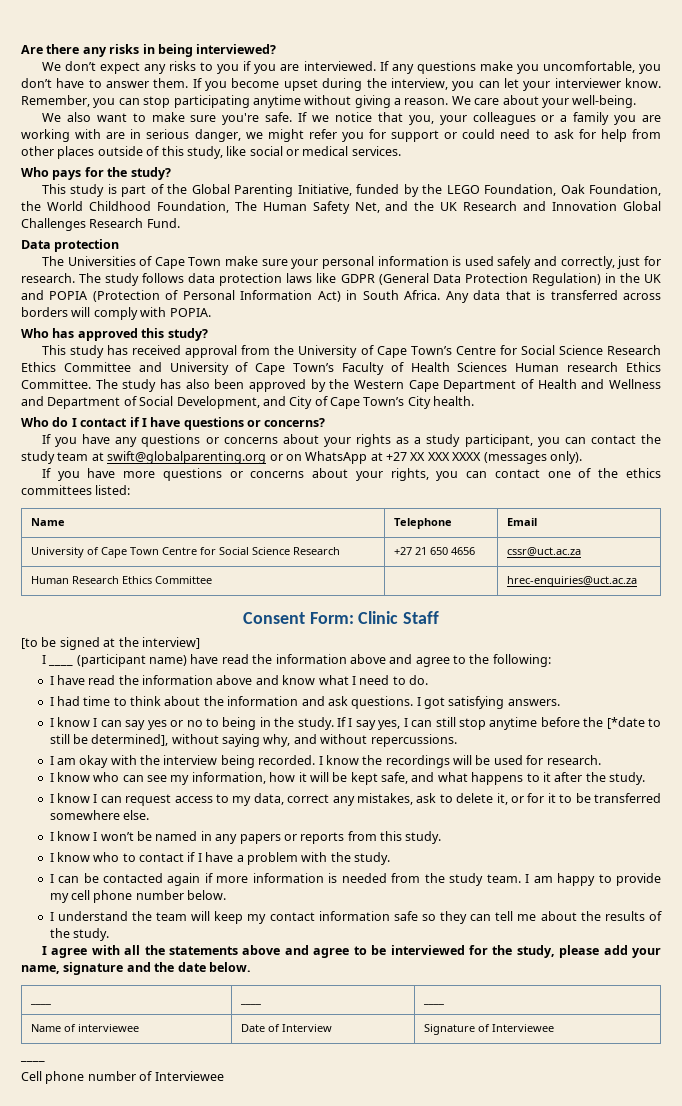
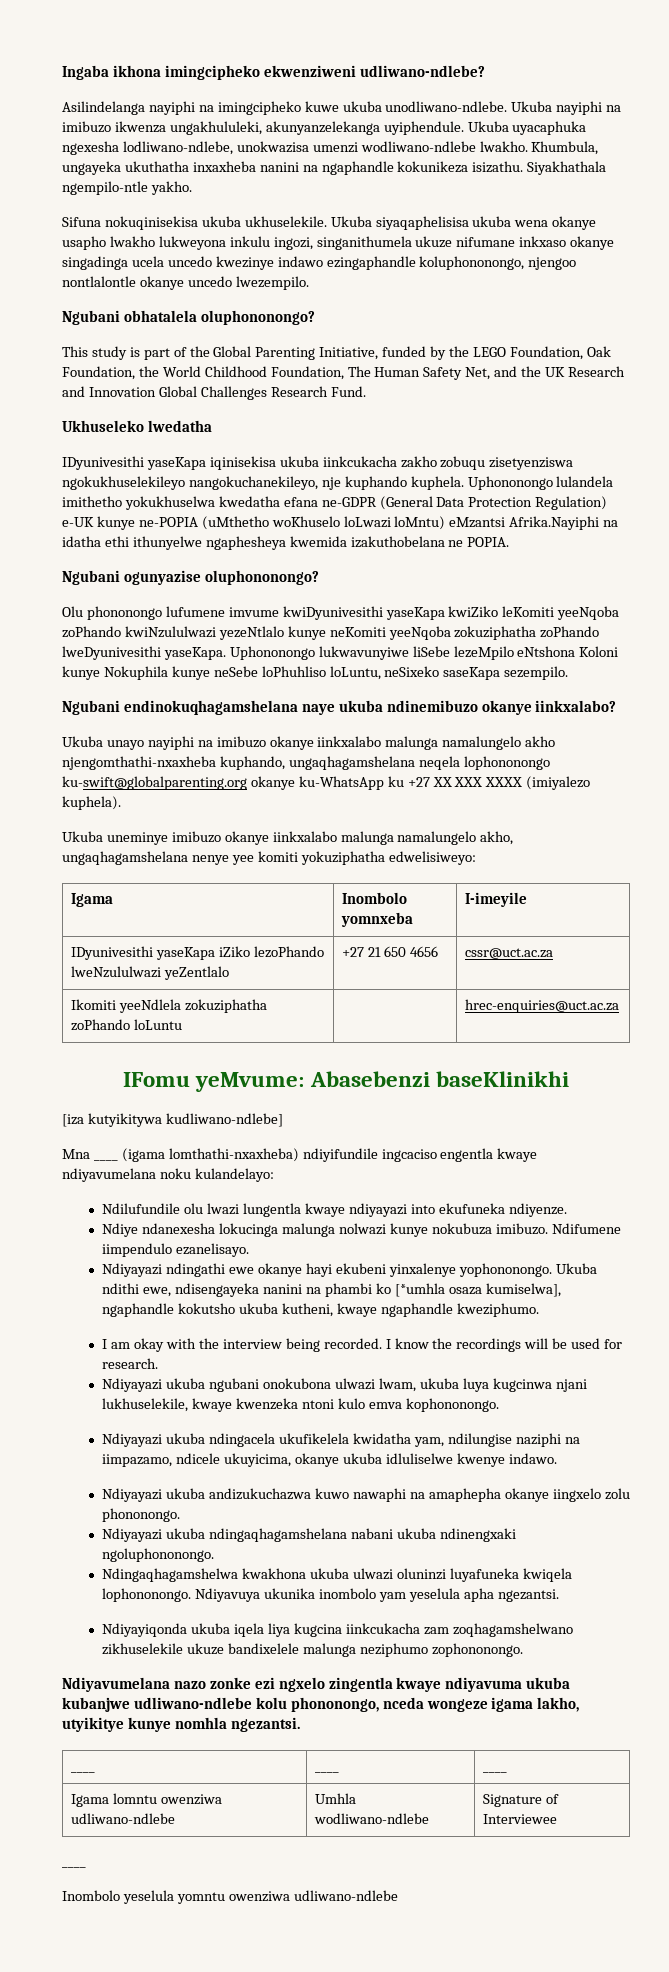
[21,44,277,57] [41,61,661,74] [21,78,662,91] [21,95,637,108] [41,112,662,125] [21,129,661,142] [21,146,401,159] [21,167,171,180] Are there any risks in being interviewed? // We don’t expect any risks to you if you are interviewed. If any questions make you uncomfortable, you don’t have to answer them. If you become upset during the interview, you can let your interviewer know. Remember, you can stop participating anytime without giving a reason. We care about your well-being. // We also want to make sure you're safe. If we notice that you, your colleagues or a family you are working with are in serious danger, we might refer you for support or could need to ask for help from other places outside of this study, like social or medical services. // Who pays for the study? -> [62,65,485,80] [62,101,622,115] [62,121,587,135] [62,141,599,155] [62,161,607,175] [62,181,192,195] [62,216,597,230] [62,236,615,250] [62,256,577,270] [62,276,309,290] [62,310,315,325] Ingaba ikhona imingcipheko ekwenziweni udliwano-ndlebe? // Asilindelanga nayiphi na imingcipheko kuwe ukuba unodliwano-ndlebe. Ukuba nayiphi na imibuzo ikwenza ungakhululeki, akunyanzelekanga uyiphendule. Ukuba uyacaphuka ngexesha lodliwano-ndlebe, unokwazisa umenzi wodliwano-ndlebe lwakho. Khumbula, ungayeka ukuthatha inxaxheba nanini na ngaphandle kokunikeza isizathu. Siyakhathala ngempilo-ntle yakho. // Sifuna nokuqinisekisa ukuba ukhuselekile. Ukuba siyaqaphelisisa ukuba wena okanye usapho lwakho lukweyona inkulu ingozi, singanithumela ukuze nifumane inkxaso okanye singadinga ucela uncedo kwezinye indawo ezingaphandle koluphononongo, njengoo nontlalontle okanye uncedo lwezempilo. // Ngubani obhatalela oluphononongo?
[21,239,120,252] [41,256,661,269] [21,273,662,286] [21,290,661,303] [21,307,211,320] [21,328,208,341] [41,345,661,358] [21,362,661,375] [21,379,661,392] [21,396,475,409] [21,417,326,430] [41,434,661,447] [21,451,582,464] [41,468,661,481] [21,485,131,495] [30,518,65,526] [393,518,452,529] [506,518,537,526] [30,547,340,558] Data protection // The Universities of Cape Town make sure your personal information is used safely and correctly, just for research. The study follows data protection laws like GDPR (General Data Protection Regulation) in the UK and POPIA (Protection of Personal Information Act) in South Africa. Any data that is transferred across borders will comply with POPIA. // Who has approved this study? // This study has received approval from the University of Cape Town’s Centre for Social Science Research Ethics Committee and University of Cape Town’s Faculty of Health Sciences Human research Ethics Committee. The study has also been approved by the Western Cape Department of Health and Wellness and Department of Social Development, and City of Cape Town’s City health. // Who do I contact if I have questions or concerns? // If you have any questions or concerns about your rights as a study participant, you can contact the study team at swift@globalparenting.org or on WhatsApp at +27 XX XXX XXXX (messages only). // If you have more questions or concerns about your rights, you can contact one of the ethics committees listed: // Name | Telephone | Email // University of Cape Town Centre for Social Science Research -> [62,420,212,432] [62,456,574,470] [62,476,614,490] [62,496,608,510] [62,516,619,530] [62,536,510,550] [62,570,319,585] [62,606,620,620] [62,626,600,640] [62,646,619,660] [62,666,569,680] [62,700,617,715] [62,736,556,750] [62,756,550,770] [62,776,591,790] [62,796,121,810] [62,831,514,845] [62,851,476,865] [70,893,113,907] [341,892,407,904] [340,912,413,927] [464,892,527,907] [70,946,324,960] [70,966,229,980] Ukhuseleko lwedatha // IDyunivesithi yaseKapa iqinisekisa ukuba iinkcukacha zakho zobuqu zisetyenziswa ngokukhuselekileyo nangokuchanekileyo, nje kuphando kuphela. Uphononongo lulandela imithetho yokukhuselwa kwedatha efana ne-GDPR (General Data Protection Regulation) e-UK kunye ne-POPIA (uMthetho woKhuselo loLwazi loMntu) eMzantsi Afrika.Nayiphi na idatha ethi ithunyelwe ngaphesheya kwemida izakuthobelana ne POPIA. // Ngubani ogunyazise oluphononongo? // Olu phononongo lufumene imvume kwiDyunivesithi yaseKapa kwiZiko leKomiti yeeNqoba zoPhando kwiNzululwazi yezeNtlalo kunye neKomiti yeeNqoba zokuziphatha zoPhando lweDyunivesithi yaseKapa. Uphononongo lukwavunyiwe liSebe lezeMpilo eNtshona Koloni kunye Nokuphila kunye neSebe loPhuhliso loLuntu, neSixeko saseKapa sezempilo. // Ngubani endinokuqhagamshelana naye ukuba ndinemibuzo okanye iinkxalabo? // Ukuba unayo nayiphi na imibuzo okanye iinkxalabo malunga namalungelo akho njengomthathi-nxaxheba kuphando, ungaqhagamshelana neqela lophononongo ku-swift@globalparenting.org okanye ku-WhatsApp ku +27 XX XXX XXXX (imiyalezo kuphela). // Ukuba uneminye imibuzo okanye iinkxalabo malunga namalungelo akho, ungaqhagamshelana nenye yee komiti yokuziphatha edwelisiweyo: // Igama | Inombolo yomnxeba | I-imeyile // IDyunivesithi yaseKapa iZiko lezoPhando lweNzululwazi yeZentlalo
[30,576,212,584] [506,576,637,587] [242,611,440,624] [21,637,200,650] [41,655,46,664] [48,654,551,667] [49,675,429,685] [49,696,560,709] [49,717,661,730] [49,734,457,747] Human Research Ethics Committee | | hrec-enquiries@uct.ac.za // Consent Form: Clinic Staff // [to be signed at the interview] // I ____ (participant name) have read the information above and agree to the following: // I have read the information above and know what I need to do. // I had time to think about the information and ask questions. I got satisfying answers. // I know I can say yes or no to being in the study. If I say yes, I can still stop anytime before the [*date to still be determined], without saying why, and without repercussions. -> [70,999,267,1013] [70,1019,182,1031] [464,999,619,1013] [123,1071,569,1092] [62,1113,283,1127] [62,1149,90,1159] [93,1148,538,1162] [62,1168,274,1182] [102,1203,567,1217] [102,1223,621,1237] [102,1243,250,1257] [102,1263,597,1277] [102,1283,561,1297] [102,1303,539,1317] Ikomiti yeeNdlela zokuziphatha zoPhando loLuntu | | hrec-enquiries@uct.ac.za // IFomu yeMvume: Abasebenzi baseKlinikhi // [iza kutyikitywa kudliwano-ndlebe] // Mna ____ (igama lomthathi-nxaxheba) ndiyifundile ingcaciso engentla kwaye ndiyavumelana noku kulandelayo: // Ndilufundile olu lwazi lungentla kwaye ndiyayazi into ekufuneka ndiyenze. // Ndiye ndanexesha lokucinga malunga nolwazi kunye nokubuza imibuzo. Ndifumene iimpendulo ezanelisayo. // Ndiyayazi ndingathi ewe okanye hayi ekubeni yinxalenye yophononongo. Ukuba ndithi ewe, ndisengayeka nanini na phambi ko [*umhla osaza kumiselwa], ngaphandle kokutsho ukuba kutheni, kwaye ngaphandle kweziphumo.
[49,772,646,785] [49,793,661,806] [49,810,149,820] [49,831,442,844] [49,852,391,865] [49,873,661,886] [49,890,227,903] [49,911,662,924] [49,928,109,941] [41,945,662,958] [21,962,251,975] [29,1003,51,1005] [239,1003,261,1005] [422,1003,444,1005] [30,1024,139,1032] [240,1024,332,1032] I know who can see my information, how it will be kept safe, and what happens to it after the study. // I know I can request access to my data, correct any mistakes, ask to delete it, or for it to be transferred somewhere else. // I know I won’t be named in any papers or reports from this study. // I know who to contact if I have a problem with the study. // I can be contacted again if more information is needed from the study team. I am happy to provide my cell phone number below. // I understand the team will keep my contact information safe so they can tell me about the results of the study. // I agree with all the statements above and agree to be interviewed for the study, please add your name, signature and the date below. // ____ | ____ | ____ // Name of interviewee | Date of Interview -> [102,1378,587,1392] [102,1398,499,1412] [102,1433,580,1447] [102,1453,557,1467] [102,1488,630,1502] [102,1508,181,1522] [102,1528,516,1542] [102,1548,215,1562] [102,1568,572,1582] [102,1588,559,1602] [102,1623,573,1637] [102,1643,523,1657] [62,1677,571,1692] [62,1697,580,1712] [62,1717,300,1732] [70,1771,95,1773] [314,1771,339,1773] [482,1771,507,1773] [70,1793,222,1807] [70,1813,175,1824] [314,1793,356,1804] [313,1813,429,1824] Ndiyayazi ukuba ngubani onokubona ulwazi lwam, ukuba luya kugcinwa njani lukhuselekile, kwaye kwenzeka ntoni kulo emva kophononongo. // Ndiyayazi ukuba ndingacela ukufikelela kwidatha yam, ndilungise naziphi na iimpazamo, ndicele ukuyicima, okanye ukuba idluliselwe kwenye indawo. // Ndiyayazi ukuba andizukuchazwa kuwo nawaphi na amaphepha okanye iingxelo zolu phononongo. // Ndiyayazi ukuba ndingaqhagamshelana nabani ukuba ndinengxaki ngoluphononongo. // Ndingaqhagamshelwa kwakhona ukuba ulwazi oluninzi luyafuneka kwiqela lophononongo. Ndiyavuya ukunika inombolo yam yeselula apha ngezantsi. // Ndiyayiqonda ukuba iqela liya kugcina iinkcukacha zam zoqhagamshelwano zikhuselekile ukuze bandixelele malunga neziphumo zophononongo. // Ndiyavumelana nazo zonke ezi ngxelo zingentla kwaye ndiyavuma ukuba kubanjwe udliwano-ndlebe kolu phononongo, nceda wongeze igama lakho, utyikitye kunye nomhla ngezantsi. // ____ | ____ | ____ // Igama lomntu owenziwa udliwano-ndlebe | Umhla wodliwano-ndlebe
[21,1071,224,1084] Cell phone number of Interviewee -> [62,1890,398,1904] Inombolo yeselula yomntu owenziwa udliwano-ndlebe

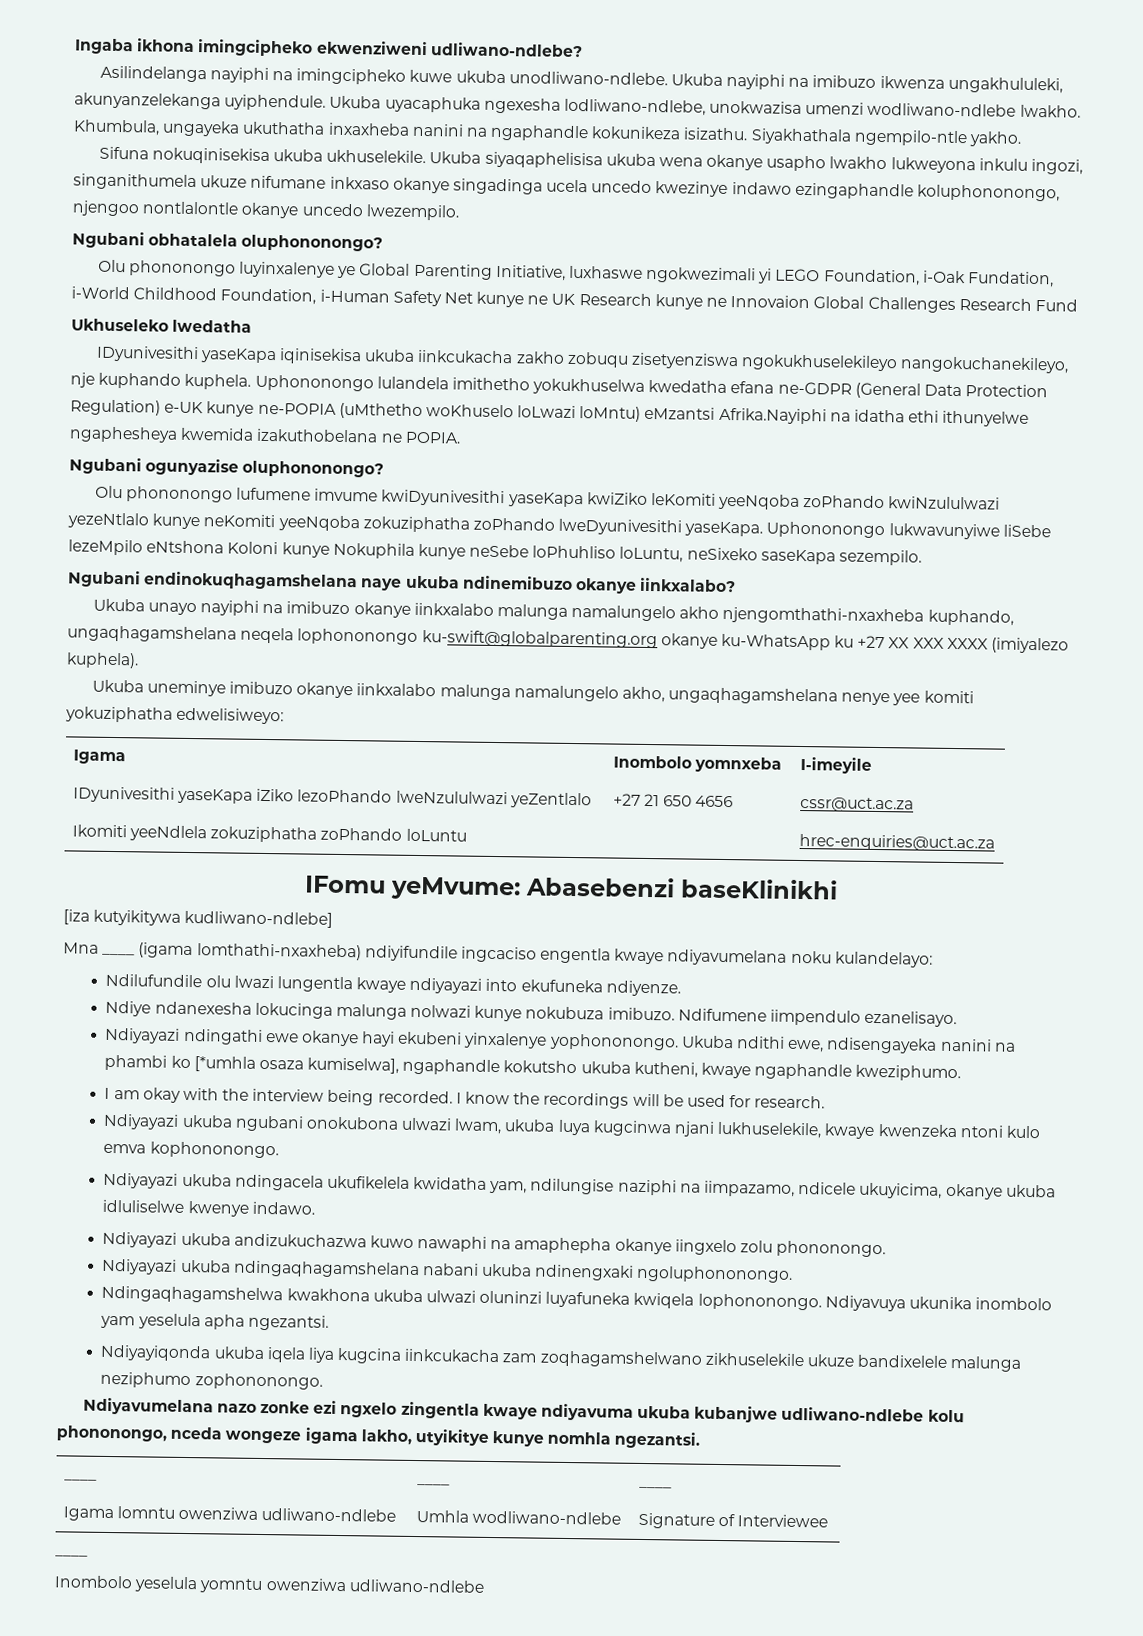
[62,346,611,360] [62,366,625,380] [62,386,156,397] This study is part of the Global Parenting Initiative, funded by the LEGO Foundation, Oak Foundation, the World Childhood Foundation, The Human Safety Net, and the UK Research and Innovation -> [97,259,1055,288] [71,286,811,310] Olu phononongo luyinxalenye ye Global Parenting Initiative, luxhaswe ngokwezimali yi LEGO Foundation, i-Oak Fundation, i-World Childhood Foundation, i-Human Safety Net kunye ne UK Research kunye ne Innovaion
[330,386,366,397] Fund. -> [1034,299,1078,312] Fund

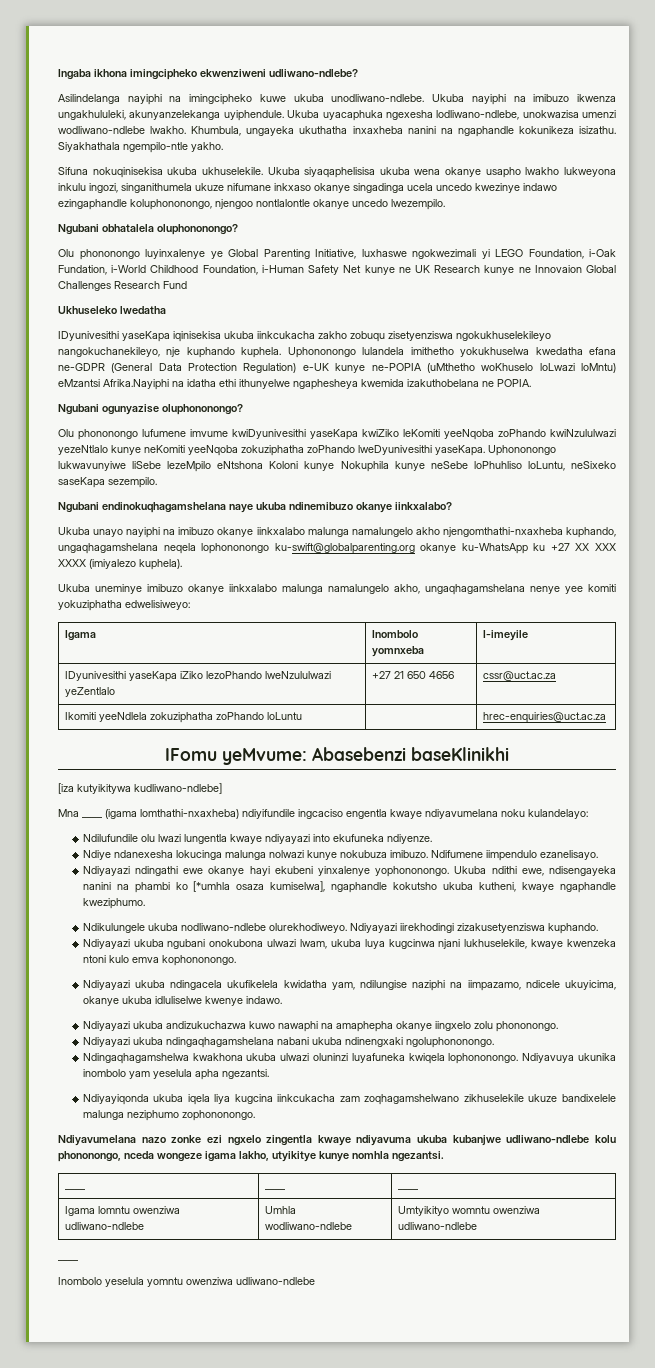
[104,1087,826,1109] I am okay with the interview being recorded. I know the recordings will be used for research. -> [82,923,598,934] Ndikulungele ukuba nodliwano-ndlebe olurekhodiweyo. Ndiyayazi iirekhodingi zizakusetyenziswa kuphando.
[637,1512,829,1529] Signature of Interviewee -> [398,1206,541,1216] [398,1222,478,1230] Umtyikityo womntu owenziwa udliwano-ndlebe

